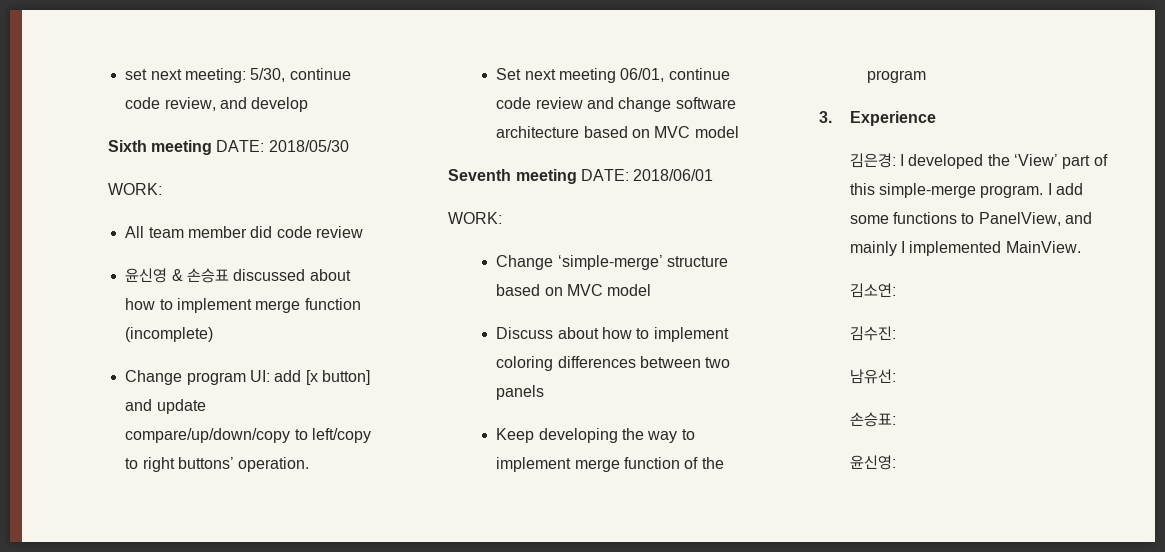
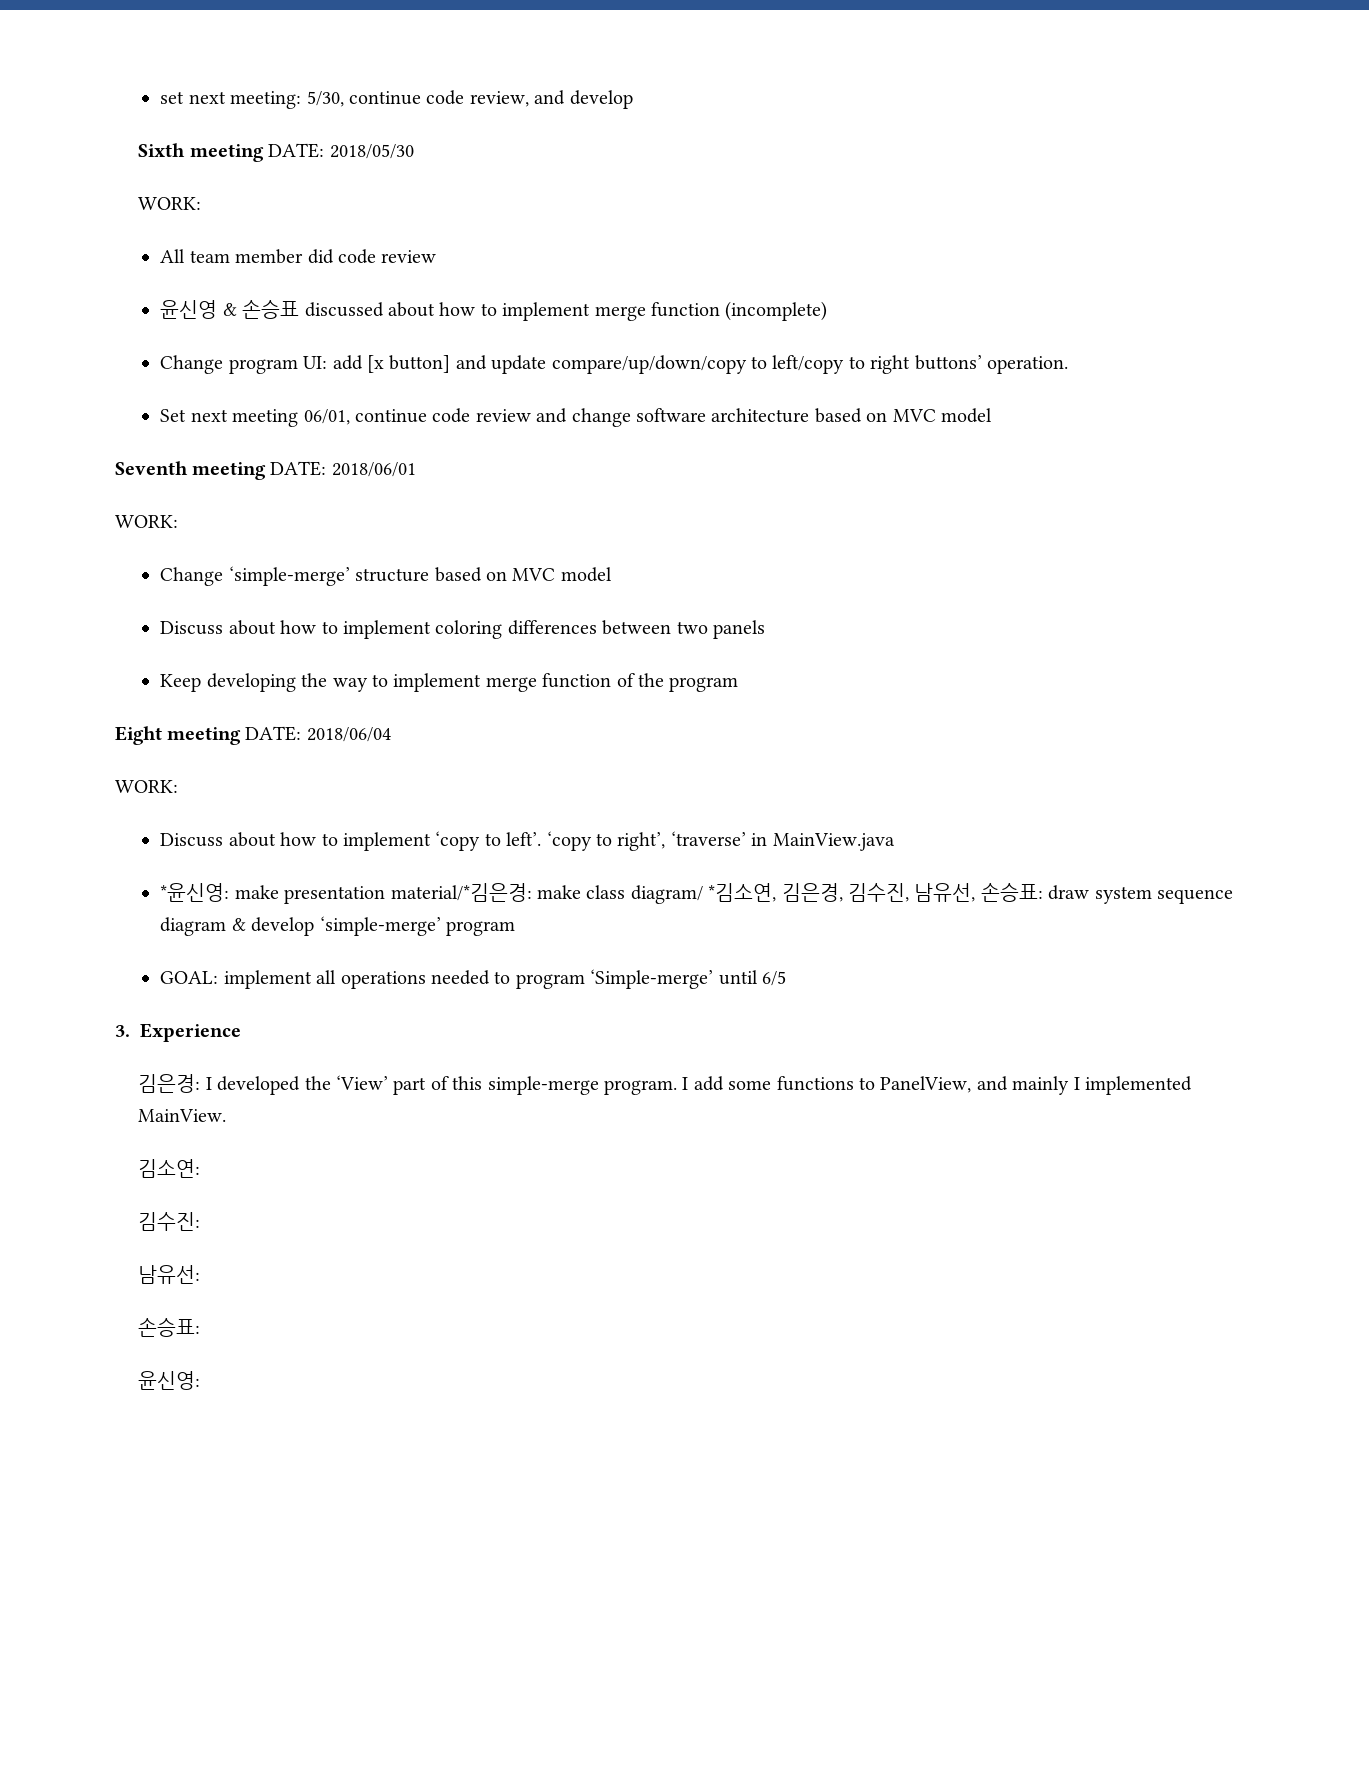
(927, 76) none -> [114,726,391,745] [114,780,178,793] [160,831,895,851] [160,882,1233,904] [160,916,515,936] [160,969,786,989] // Eight meeting DATE: 2018/06/04 // WORK: // Discuss about how to implement ‘copy to left’. ‘copy to right’, ‘traverse’ in MainView.java // *윤신영: make presentation material/*김은경: make class diagram/ *김소연, 김은경, 김수진, 남유선, 손승표: draw system sequence diagram & develop ‘simple-merge’ program // GOAL: implement all operations needed to program ‘Simple-merge’ until 6/5

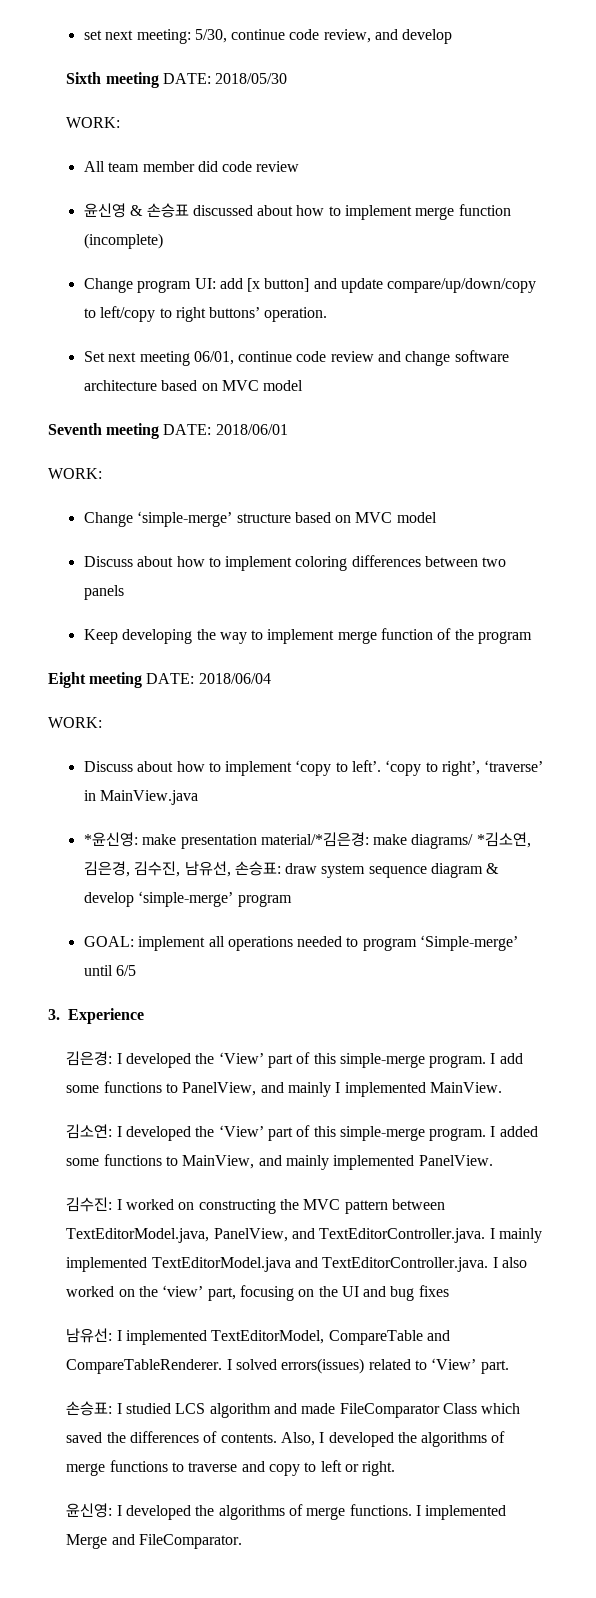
[586,885,703,904] class diagram/ -> [411,834,474,849] diagrams/
[138,1212,201,1231] [138,1265,201,1284] [138,1317,201,1337] [138,1371,201,1390] // 김수진: // 남유선: // 손승표: // 윤신영: -> [116,1125,538,1141] [66,1154,493,1170] [66,1197,445,1214] [66,1228,542,1243] [66,1257,527,1272] [66,1285,449,1301] [66,1328,450,1345] [66,1358,509,1374] [66,1401,521,1418] [66,1431,506,1447] [66,1460,396,1476] [66,1503,507,1520] [66,1534,242,1549] I developed the ‘View’ part of this simple-merge program. I added some functions to MainView, and mainly implemented PanelView. // 김수진: I worked on constructing the MVC pattern between TextEditorModel.java, PanelView, and TextEditorController.java. I mainly implemented TextEditorModel.java and TextEditorController.java. I also worked on the ‘view’ part, focusing on the UI and bug fixes // 남유선: I implemented TextEditorModel, CompareTable and CompareTableRenderer. I solved errors(issues) related to ‘View’ part. // 손승표: I studied LCS algorithm and made FileComparator Class which saved the differences of contents. Also, I developed the algorithms of merge functions to traverse and copy to left or right. // 윤신영: I developed the algorithms of merge functions. I implemented Merge and FileComparator.

